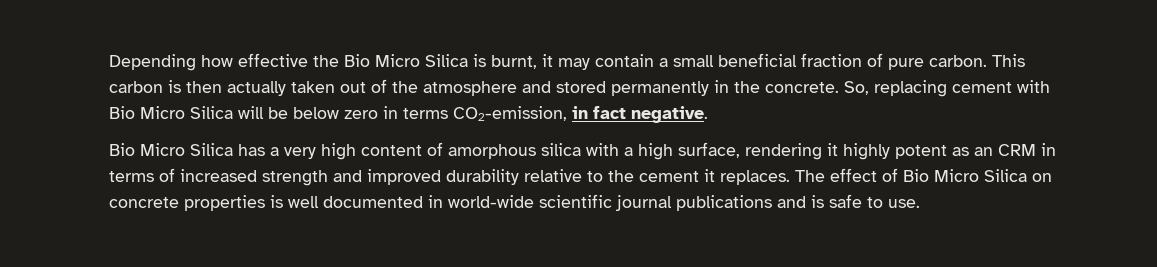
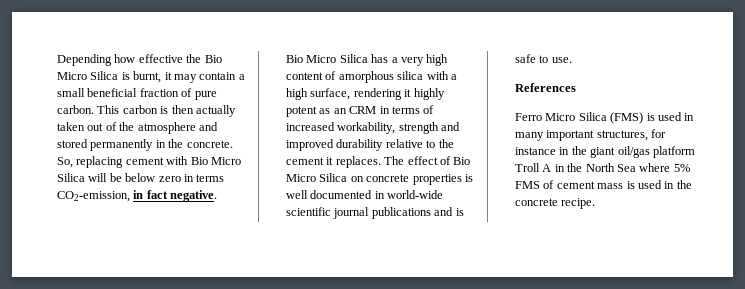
(258, 175) none -> [337,122,396,134] workability,
(921, 203) none -> [514,83,576,92] [514,112,695,124] [514,129,667,141] [514,146,695,158] [514,163,690,172] [514,180,692,189] [514,198,596,209] // References // Ferro Micro Silica (FMS) is used in many important structures, for instance in the giant oil/gas platform Troll A in the North Sea where 5% FMS of cement mass is used in the concrete recipe.

